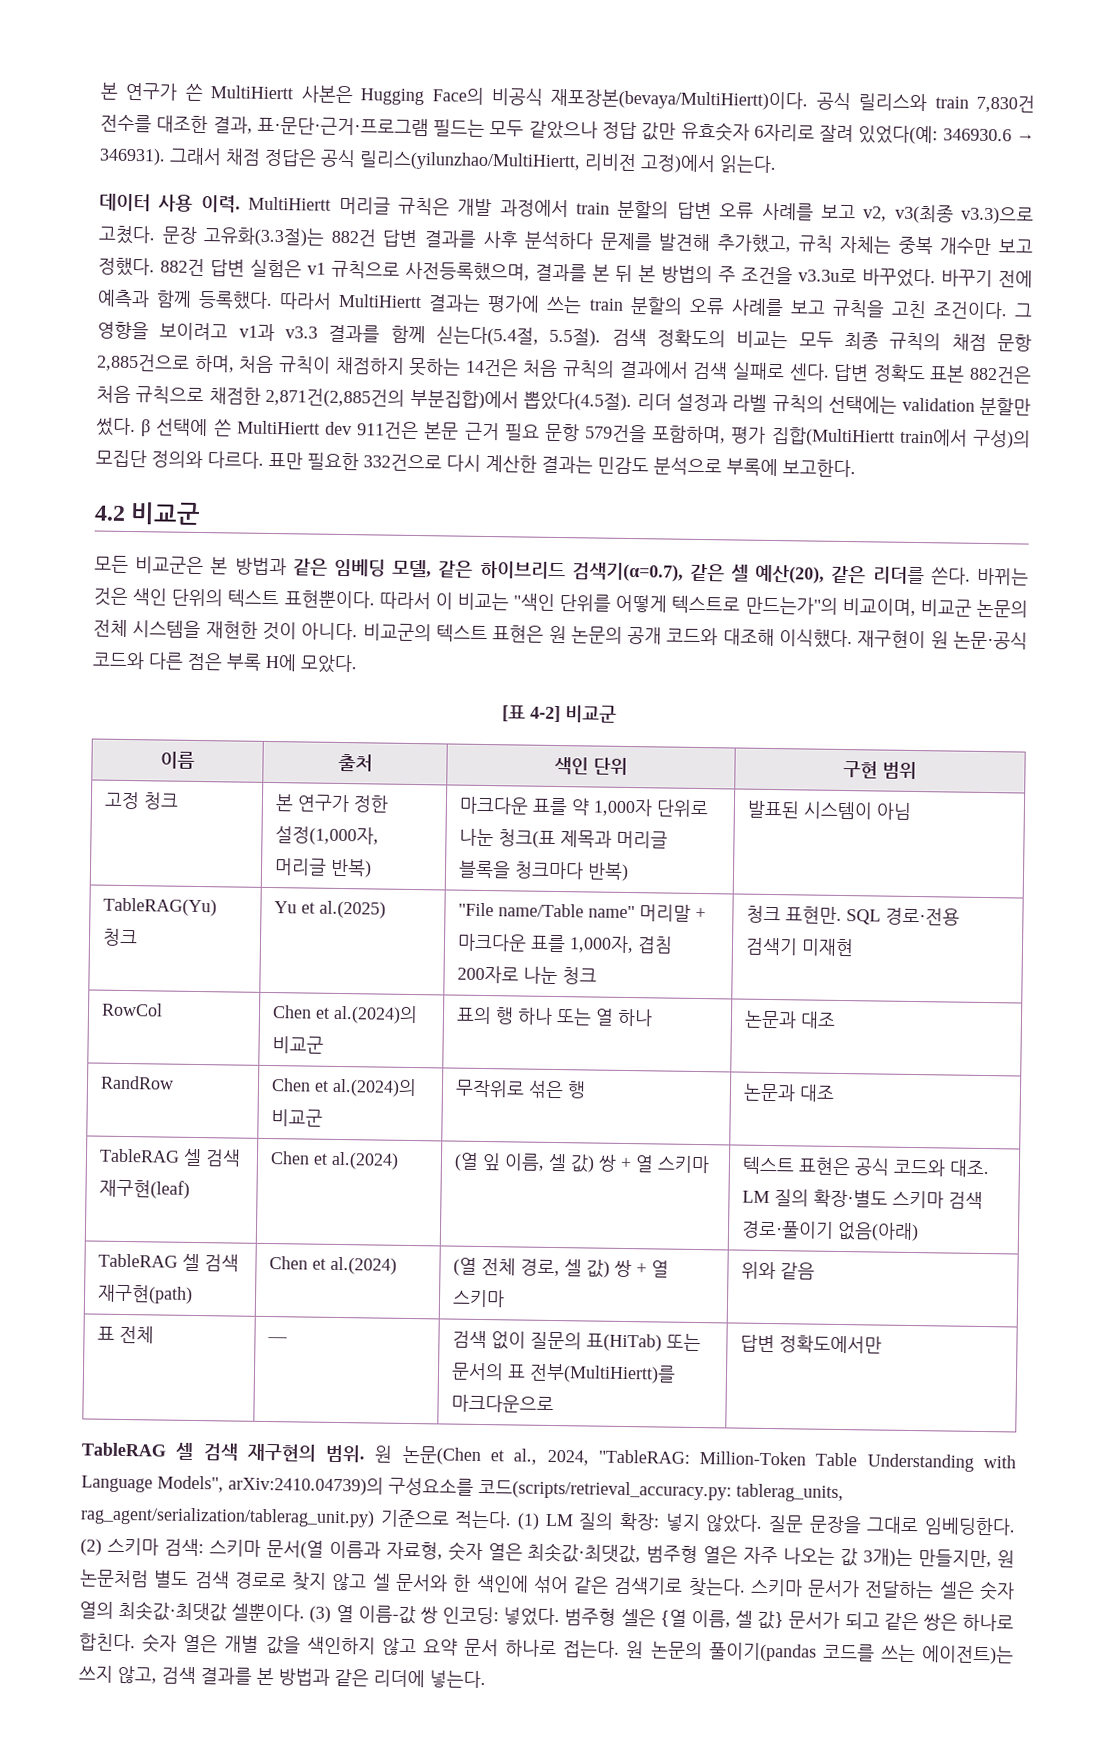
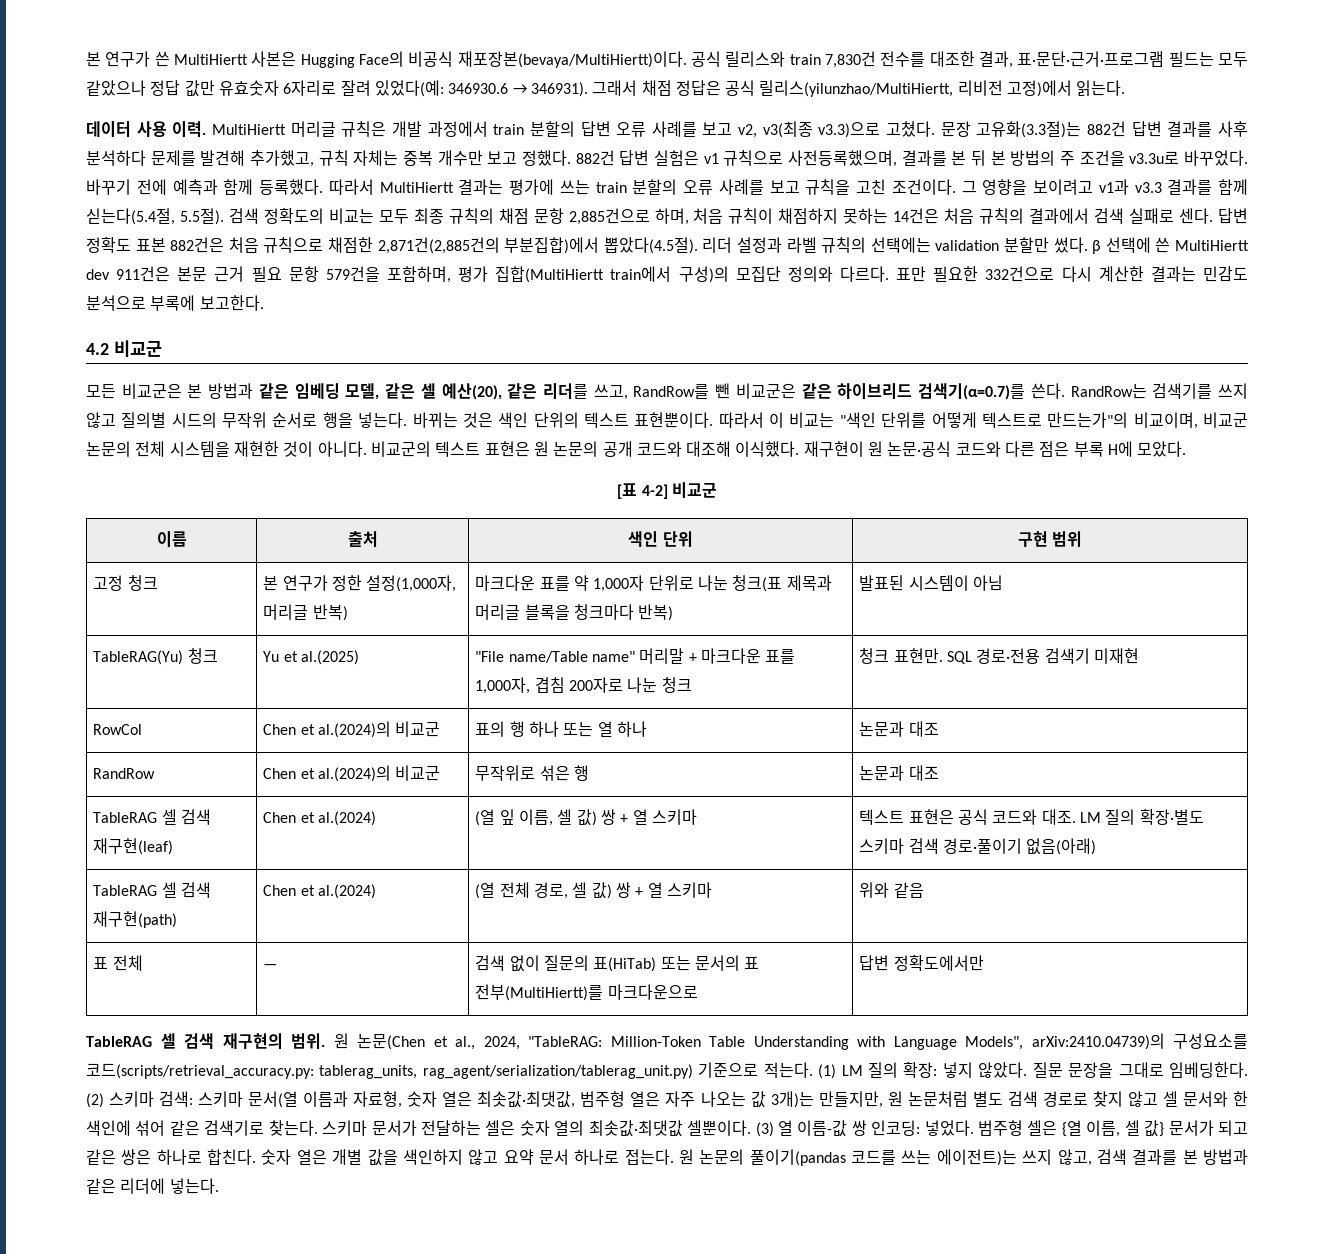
[479,560,725,582] 하이브리드 검색기(α=0.7), 같은 -> (416, 391) none
[930,567,971,585] 쓴다. -> [593,383,1249,400] [86,412,408,428] 쓰고, RandRow를 뺀 비교군은 같은 하이브리드 검색기(α=0.7)를 쓴다. RandRow는 검색기를 쓰지 않고 질의별 시드의 무작위 순서로 행을 넣는다.

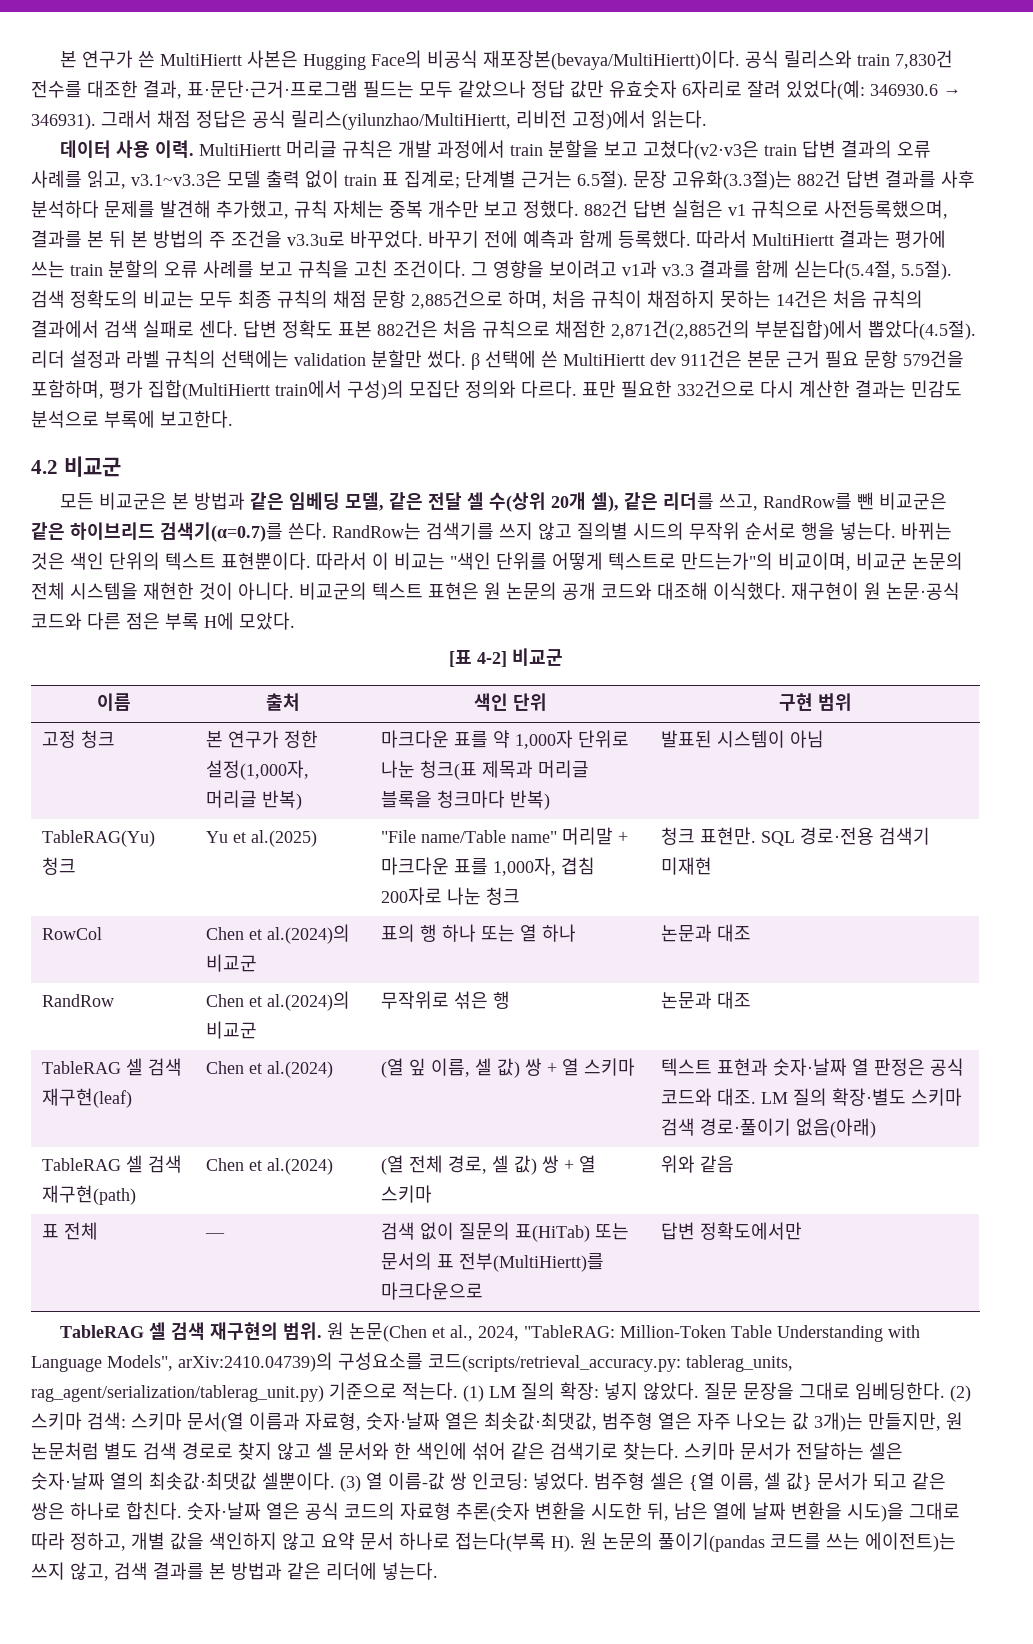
[529,121,936,138] 분할의 답변 오류 사례를 보고 v2, v3(최종 v3.3)으로 고쳤다. -> [548,140,932,160] [31,170,628,190] 분할을 보고 고쳤다(v2·v3은 train 답변 결과의 오류 사례를 읽고, v3.1~v3.3은 모델 출력 없이 train 표 집계로; 단계별 근거는 6.5절).
[420,383,502,400] 셀 예산(20), -> [428,492,620,512] 전달 셀 수(상위 20개 셀),
[908,809,954,825] 표현은 -> [716,1058,925,1076] 표현과 숫자·날짜 열 판정은
[407,1091,438,1107] 숫자 -> [366,1412,440,1430] 숫자·날짜
[519,1120,550,1136] 숫자 -> [31,1472,105,1490] 숫자·날짜
[261,1149,327,1165] 숫자 열은 -> [187,1502,960,1522] [31,1532,126,1551] 숫자·날짜 열은 공식 코드의 자료형 추론(숫자 변환을 시도한 뒤, 남은 열에 날짜 변환을 시도)을 그대로 따라 정하고,
[624,1149,674,1165] 접는다. -> [455,1532,575,1552] 접는다(부록 H).

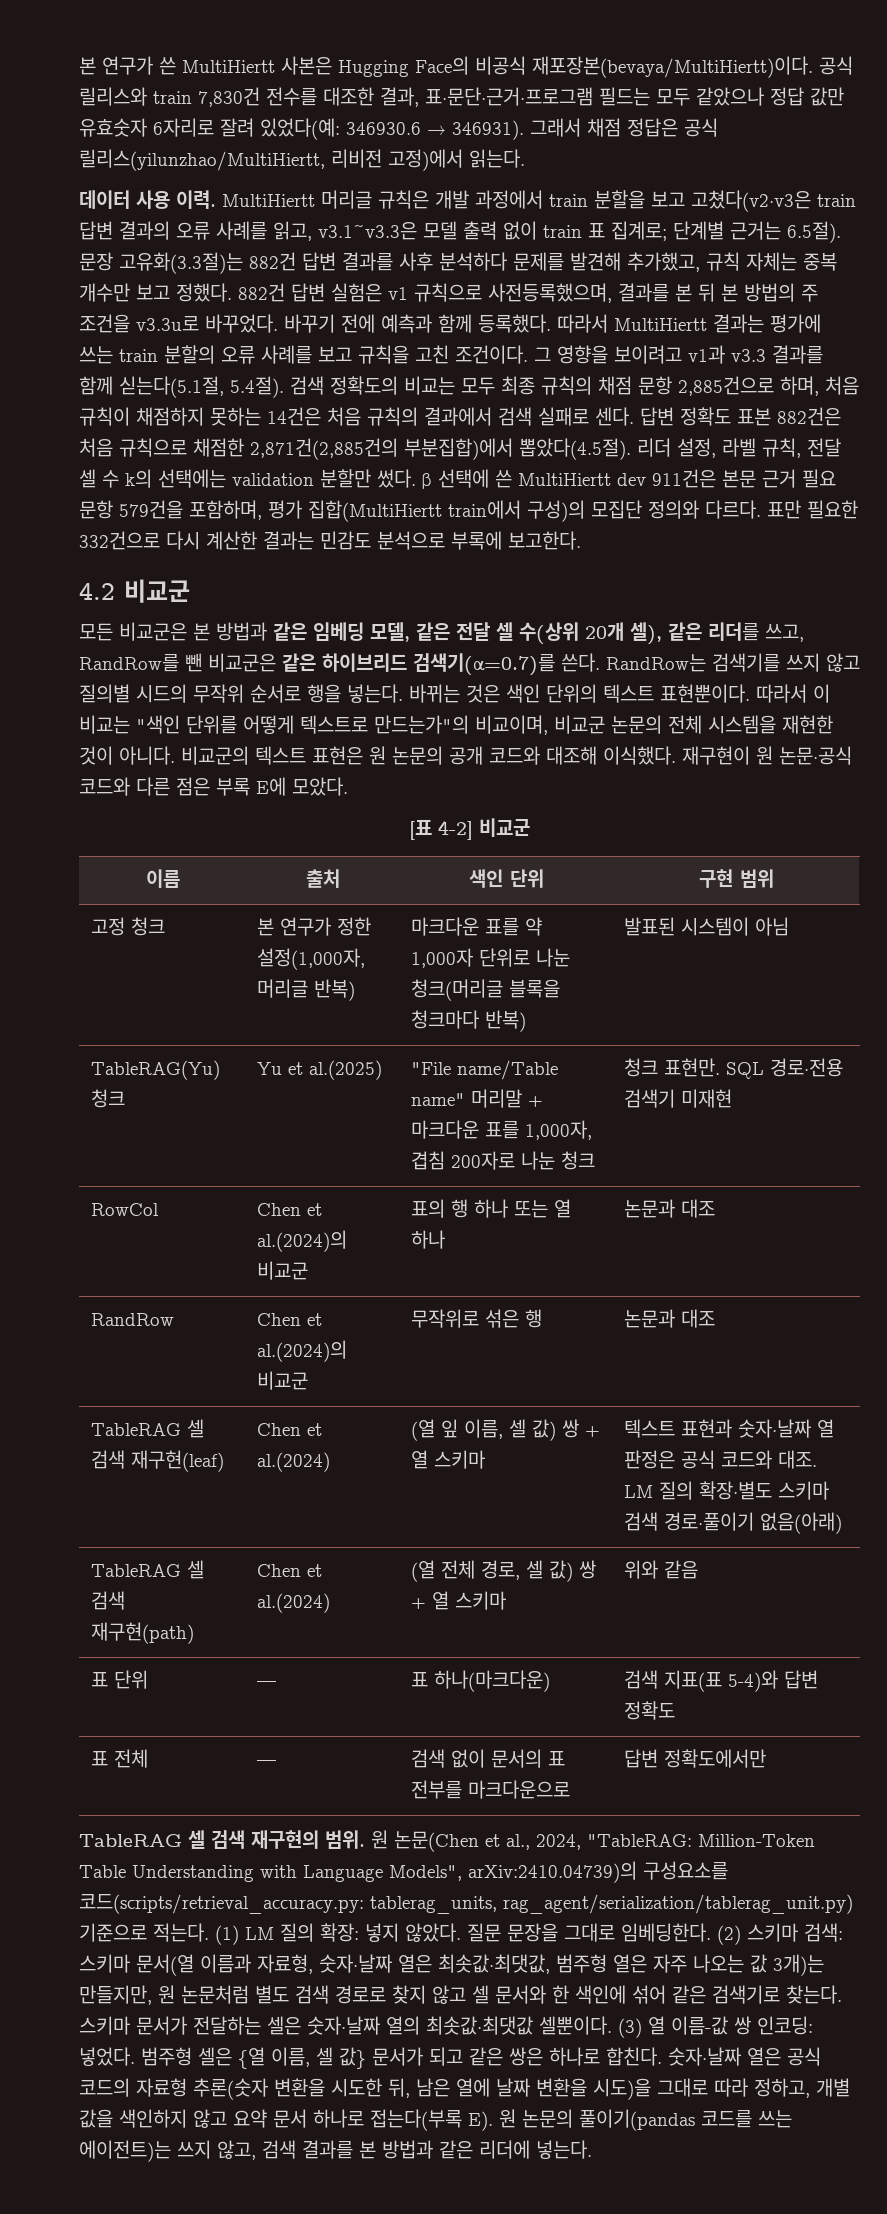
[794,260,952,280] 싣는다(5.4절, 5.5절). -> [119,376,284,398] 싣는다(5.1절, 5.4절).
[70,350,216,368] 설정과 라벨 규칙의 -> [677,438,841,458] [79,469,152,488] 설정, 라벨 규칙, 전달 셀 수 k의
[204,612,234,630] H에 -> [256,777,286,796] E에
[419,760,589,780] 청크(표 제목과 머리글 -> [411,979,504,1001] 청크(머리글
(734, 1164) none -> [91,1670,149,1689] [257,1681,277,1687] [411,1670,551,1692] [624,1670,819,1692] [624,1701,676,1720] // 표 단위 | — | 표 하나(마크다운) | 검색 지표(표 5-4)와 답변 정확도
[458,1222,629,1242] 질문의 표(HiTab) 또는 -> (486, 1758) none
[458,1252,604,1272] 전부(MultiHiertt)를 -> [411,1780,463,1799] 전부를
[551,1535,575,1552] H). -> [468,2111,493,2131] E).

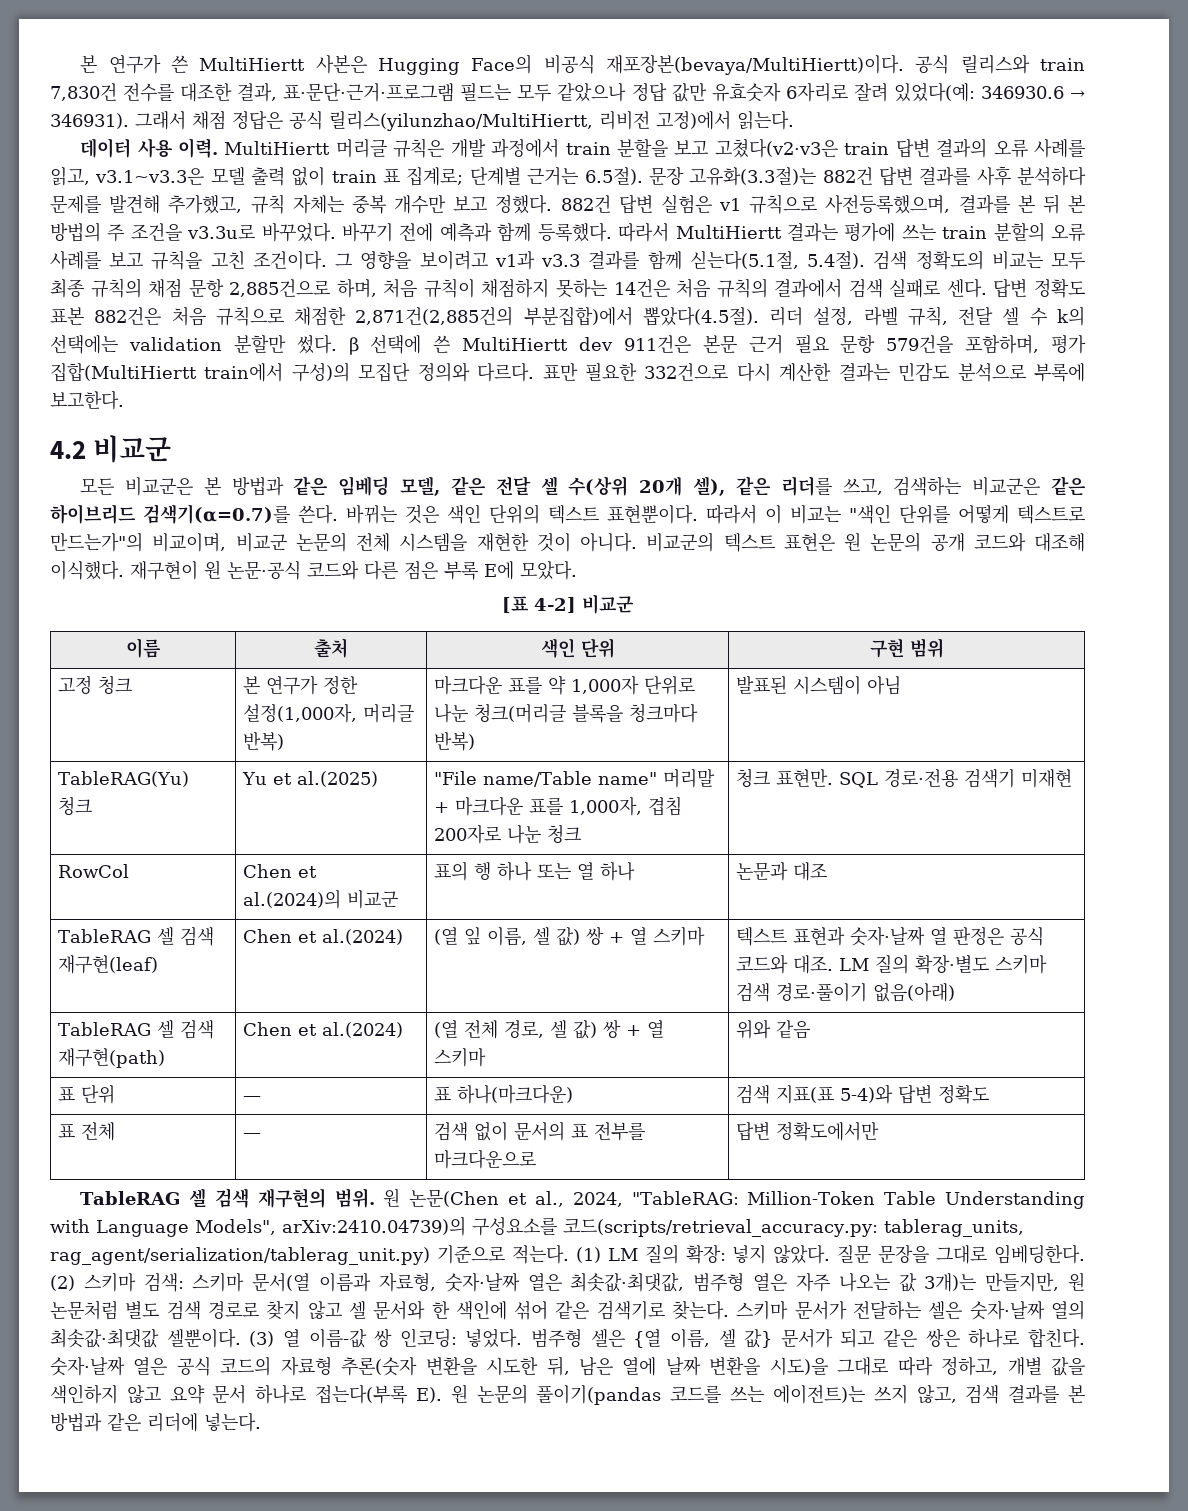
[79,653,202,672] RandRow를 뺀 -> [893,477,962,496] 검색하는
[606,653,860,672] [79,684,403,703] RandRow는 검색기를 쓰지 않고 질의별 시드의 무작위 순서로 행을 넣는다. -> (338, 514) none
[91,1313,175,1326] [257,1313,323,1326] [257,1340,348,1362] [257,1371,309,1390] [411,1309,543,1328] [624,1309,716,1328] // RandRow | Chen et al.(2024)의 비교군 | 무작위로 섞은 행 | 논문과 대조 -> (828, 871) none

